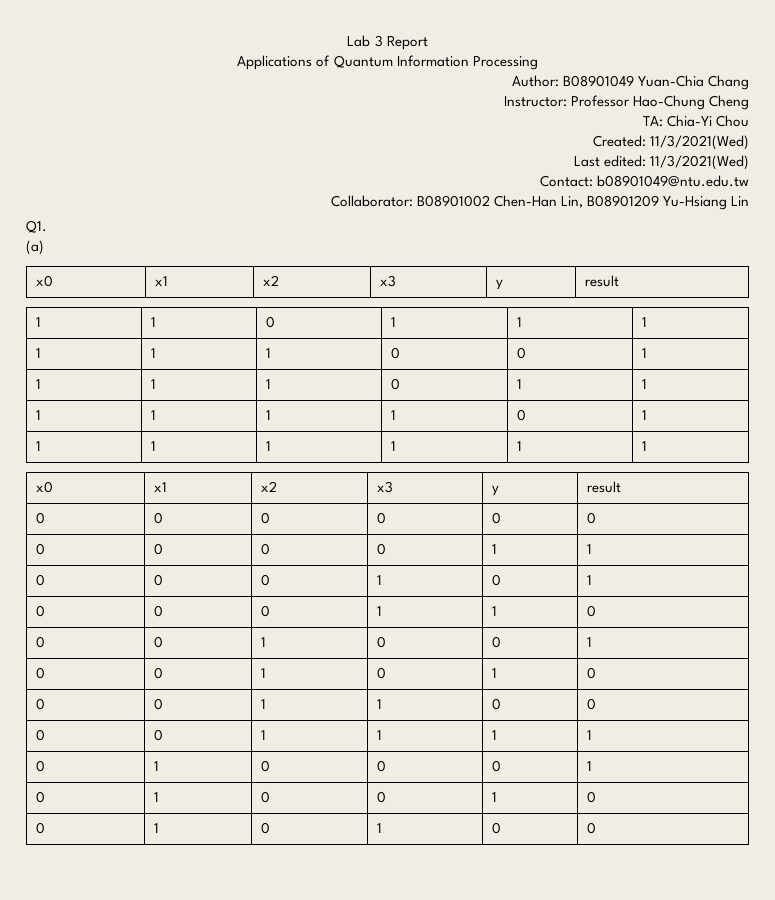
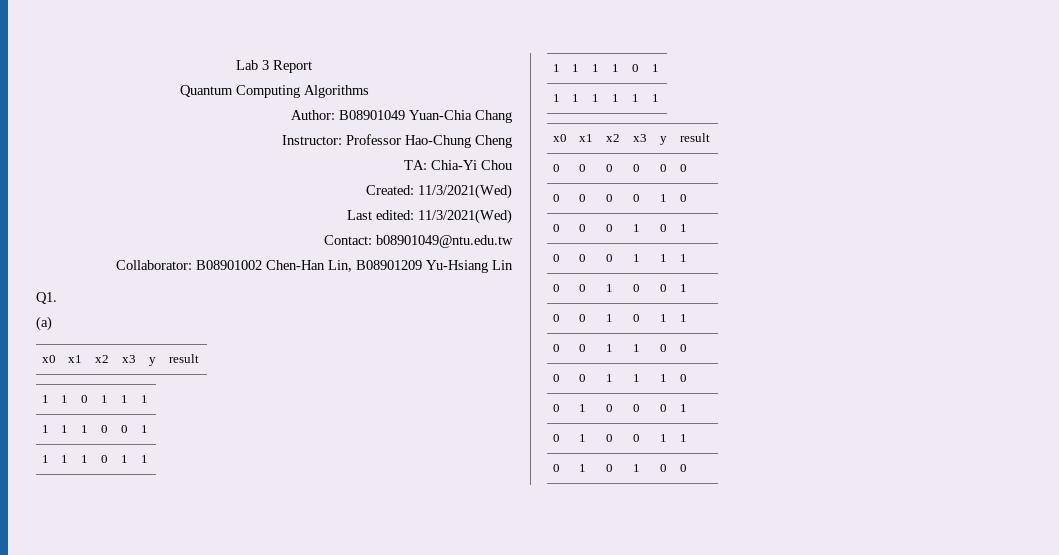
[237,55,538,70] Applications of Quantum Information Processing -> [179,85,369,98] Quantum Computing Algorithms
[587,544,593,554] 1 -> [679,194,687,202] 0
[587,605,597,617] 0 -> [679,254,687,262] 1
[587,667,597,679] 0 -> [679,314,687,322] 1
[587,730,593,740] 1 -> [679,374,687,382] 0
[587,791,597,803] 0 -> [679,434,687,442] 1

